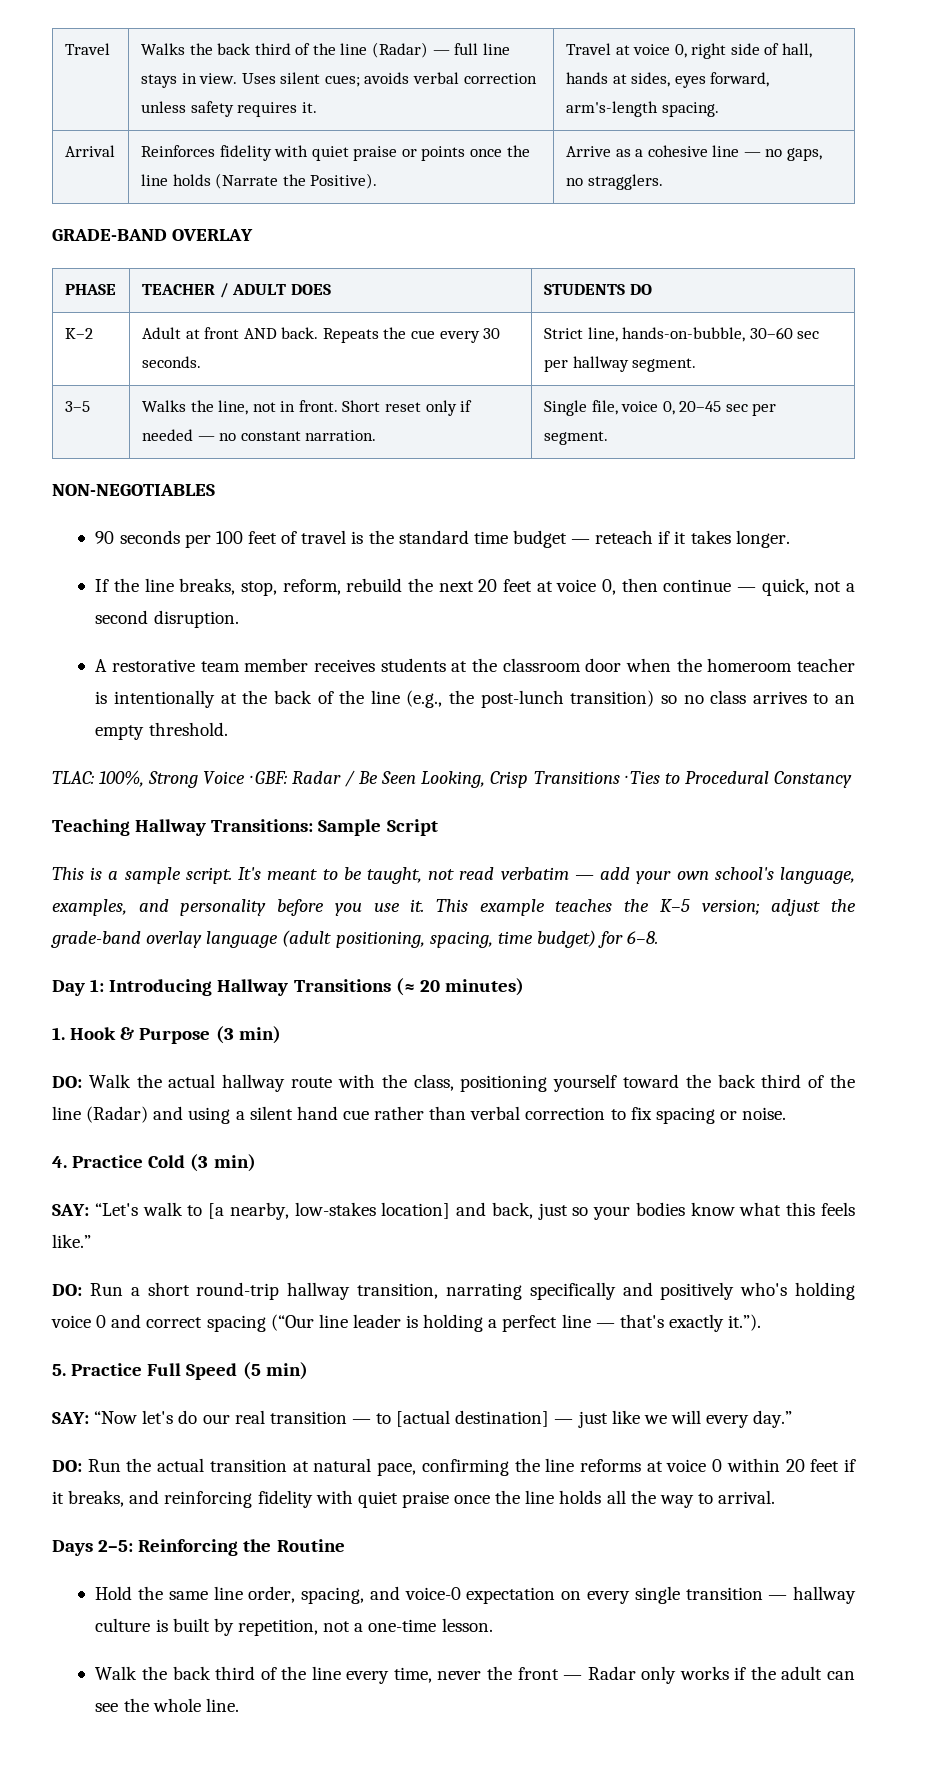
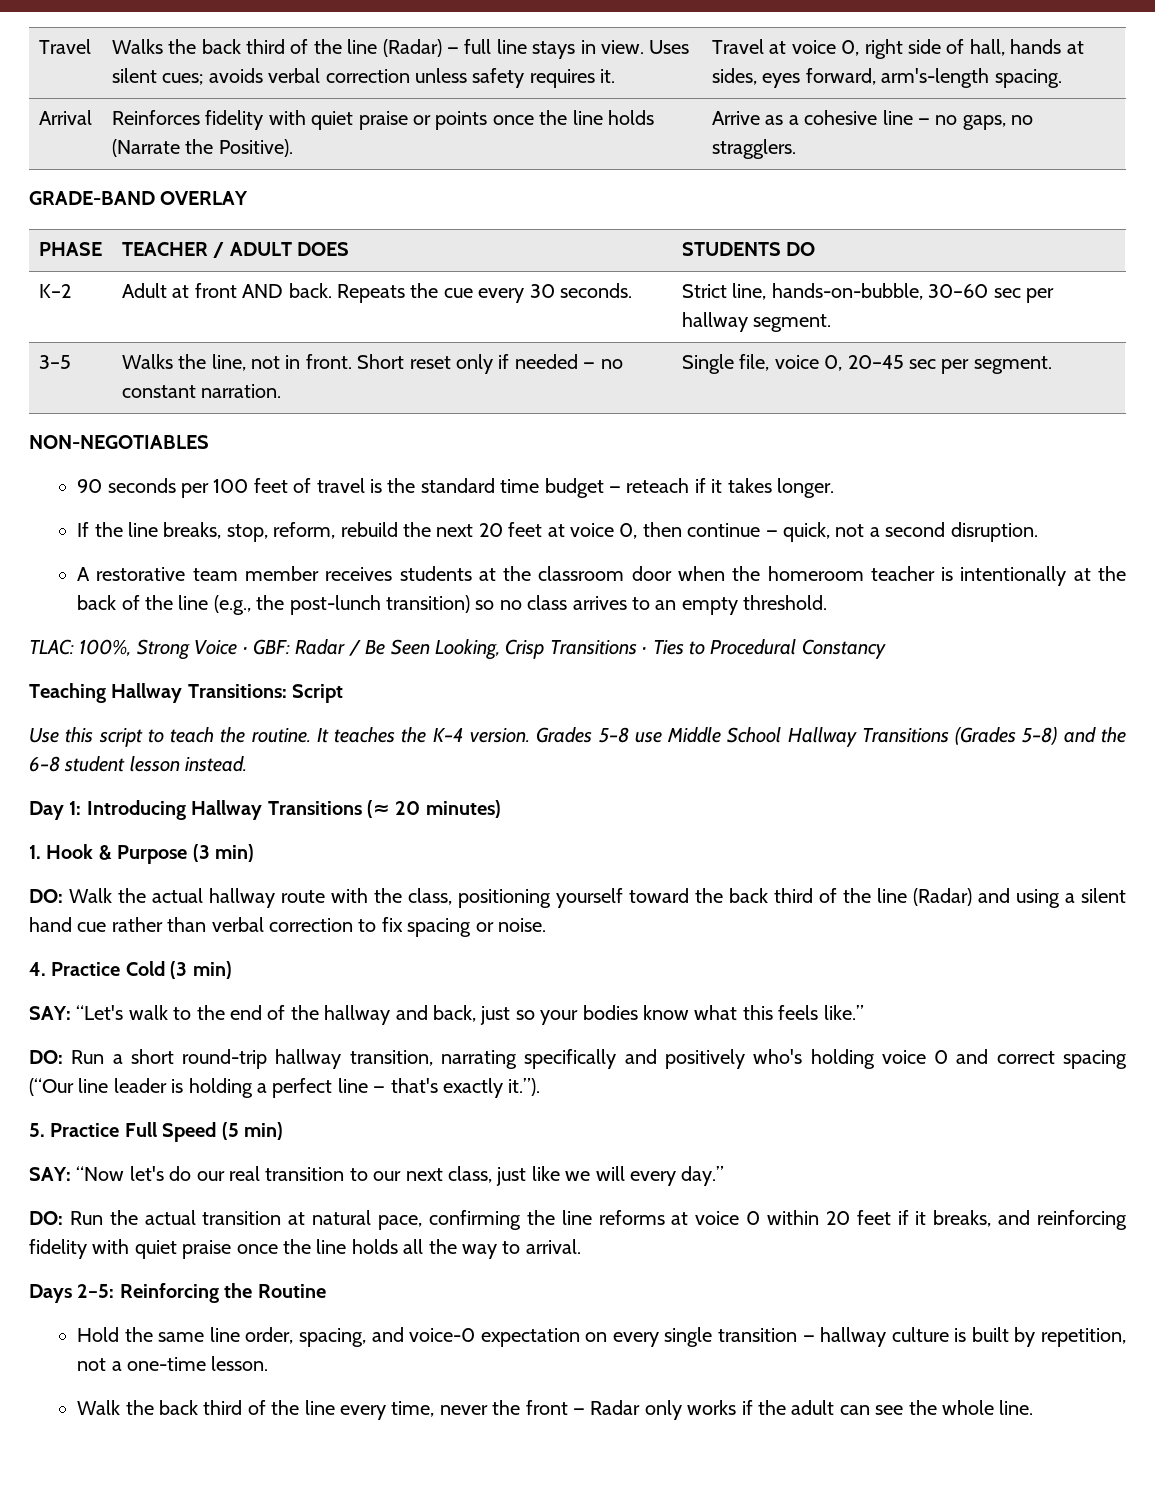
[318,819,382,836] Sample -> (287, 691) none
[52,867,855,884] [52,899,856,916] [51,930,659,948] This is a sample script. It's meant to be taught, not read verbatim — add your own school's language, examples, and personality before you use it. This example teaches the K–5 version; adjust the grade-band overlay language (adult positioning, spacing, time budget) for 6–8. -> [29,727,1126,747] [29,756,248,772] Use this script to teach the routine. It teaches the K–4 version. Grades 5–8 use Middle School Hallway Transitions (Grades 5–8) and the 6–8 student lesson instead.
[208,1202,451,1220] [a nearby, low-stakes location] -> [196,1005,391,1025] the end of the hallway
[351,1410,574,1427] — to [actual destination] — -> [349,1166,492,1183] to our next class,

